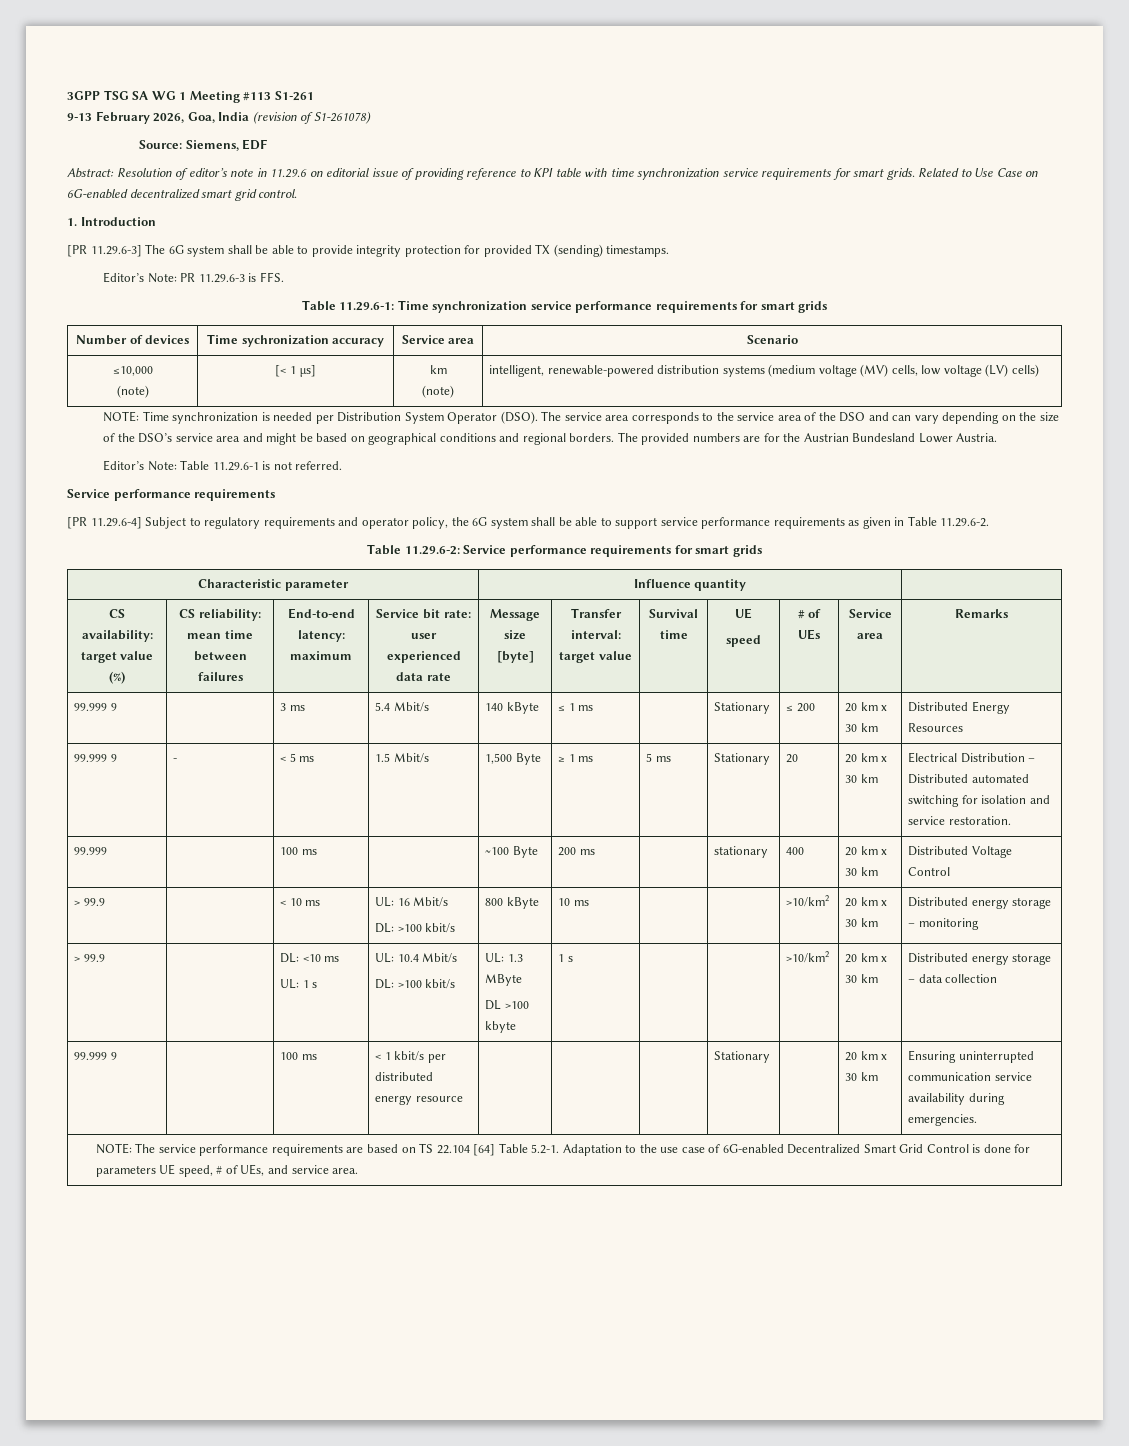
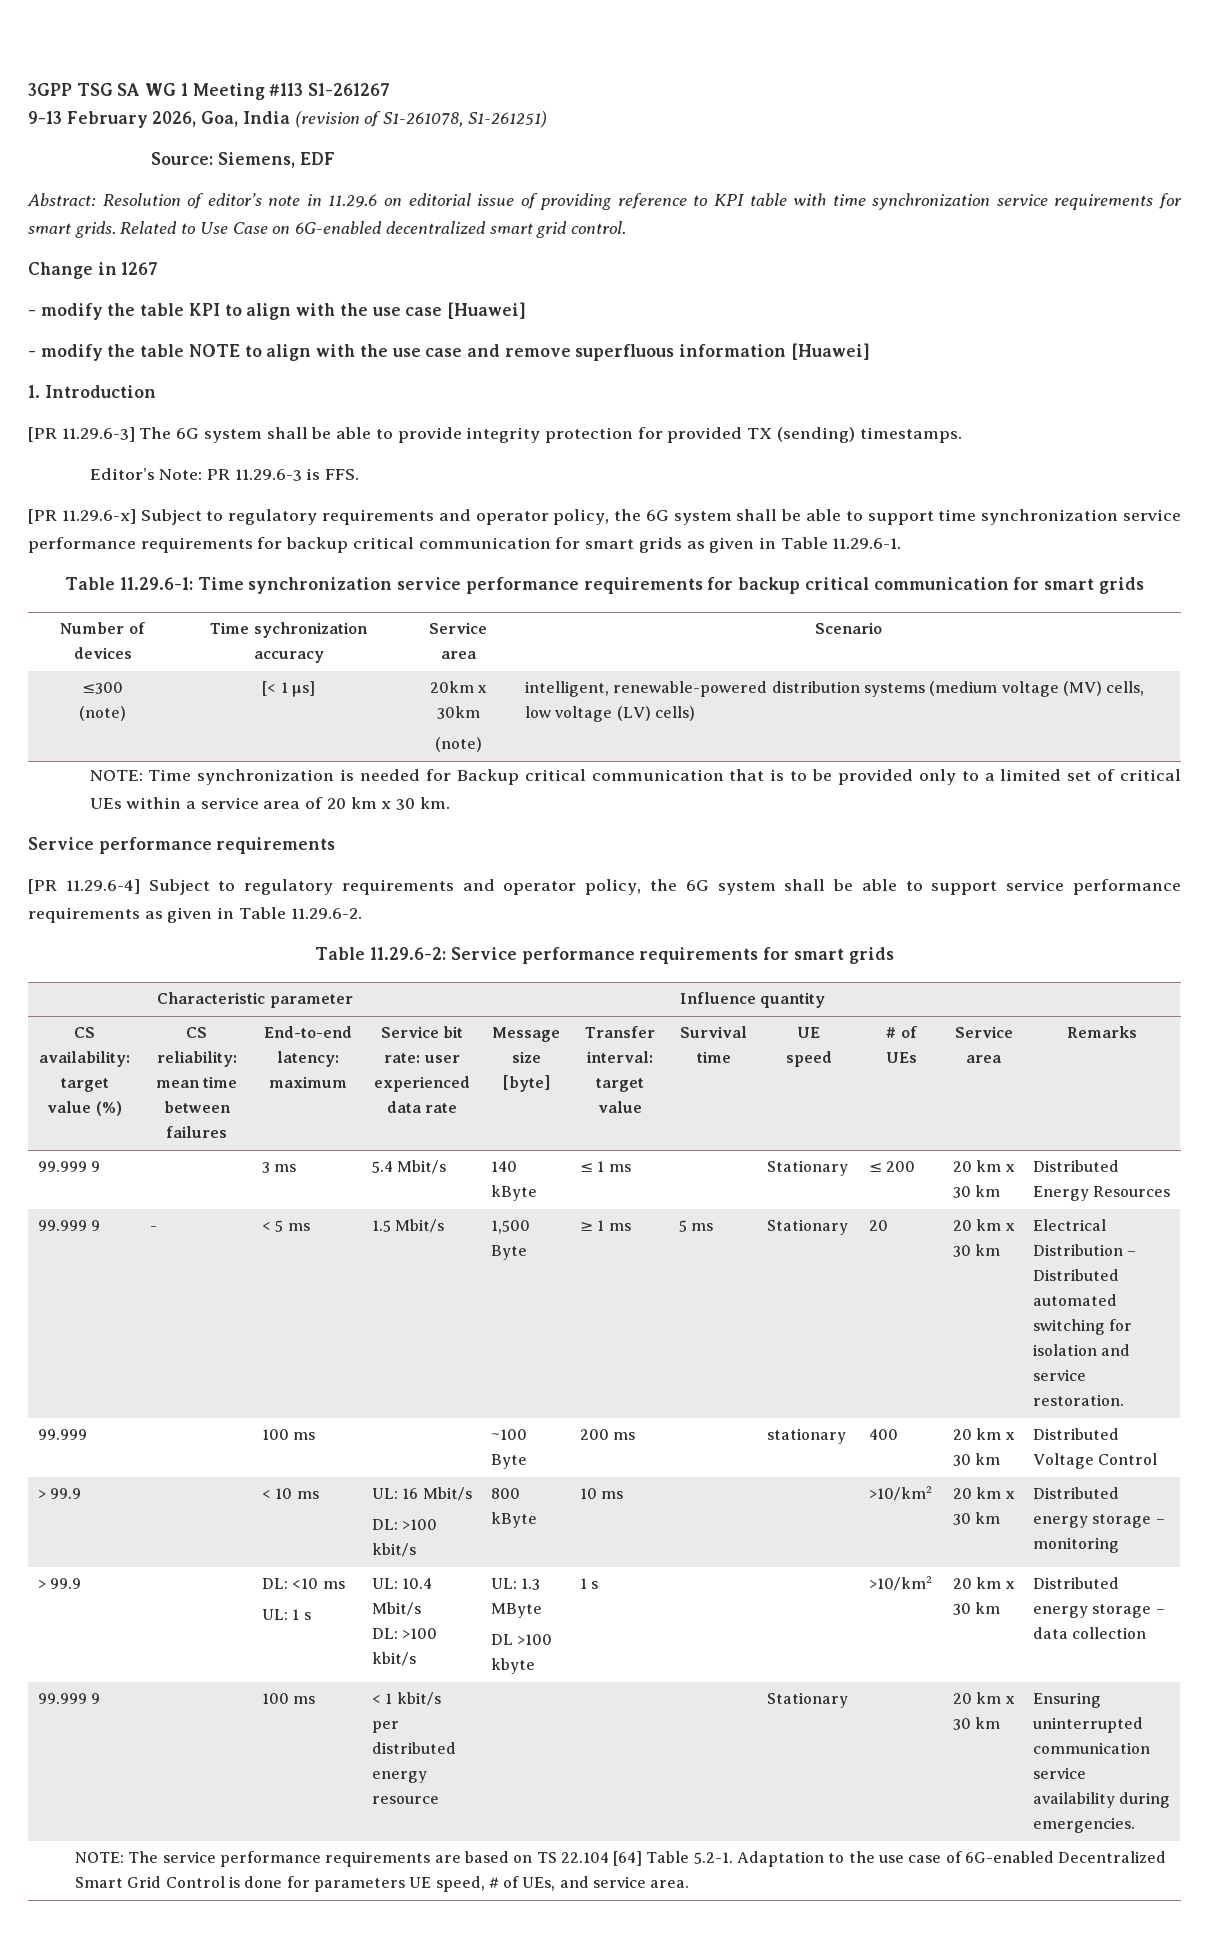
[274,91,314,101] S1-261 -> [308,83,391,96] S1-261267
[313,111,371,124] S1-261078) -> [383,111,547,128] S1-261078, S1-261251)
(298, 193) none -> [28,262,159,279] [28,302,526,320] [28,343,870,361] // Change in 1267 // - modify the table KPI to align with the use case [Huawei] // - modify the table NOTE to align with the use case and remove superfluous information [Huawei]
(284, 277) none -> [28,509,1181,525] [28,537,902,553] // [PR 11.29.6-x] Subject to regulatory requirements and operator policy, the 6G system shall be able to support time synchronization service performance requirements for backup critical communication for smart grids as given in Table 11.29.6-1.
(759, 305) none -> [738,577,1040,594] backup critical communication for
[112,366,153,376] ≤10,000 -> [82,682,123,694] ≤300
[429,365,447,374] km -> [429,681,488,693] [436,706,480,719] 20km x 30km
[315,411,1059,424] [103,432,998,445] [103,460,343,471] per Distribution System Operator (DSO). The service area corresponds to the service area of the DSO and can vary depending on the size of the DSO’s service area and might be based on geographical conditions and regional borders. The provided numbers are for the Austrian Bundesland Lower Austria. // Editor’s Note: Table 11.29.6-1 is not referred. -> [425,769,1182,785] [89,797,450,810] for Backup critical communication that is to be provided only to a limited set of critical UEs within a service area of 20 km x 30 km.

